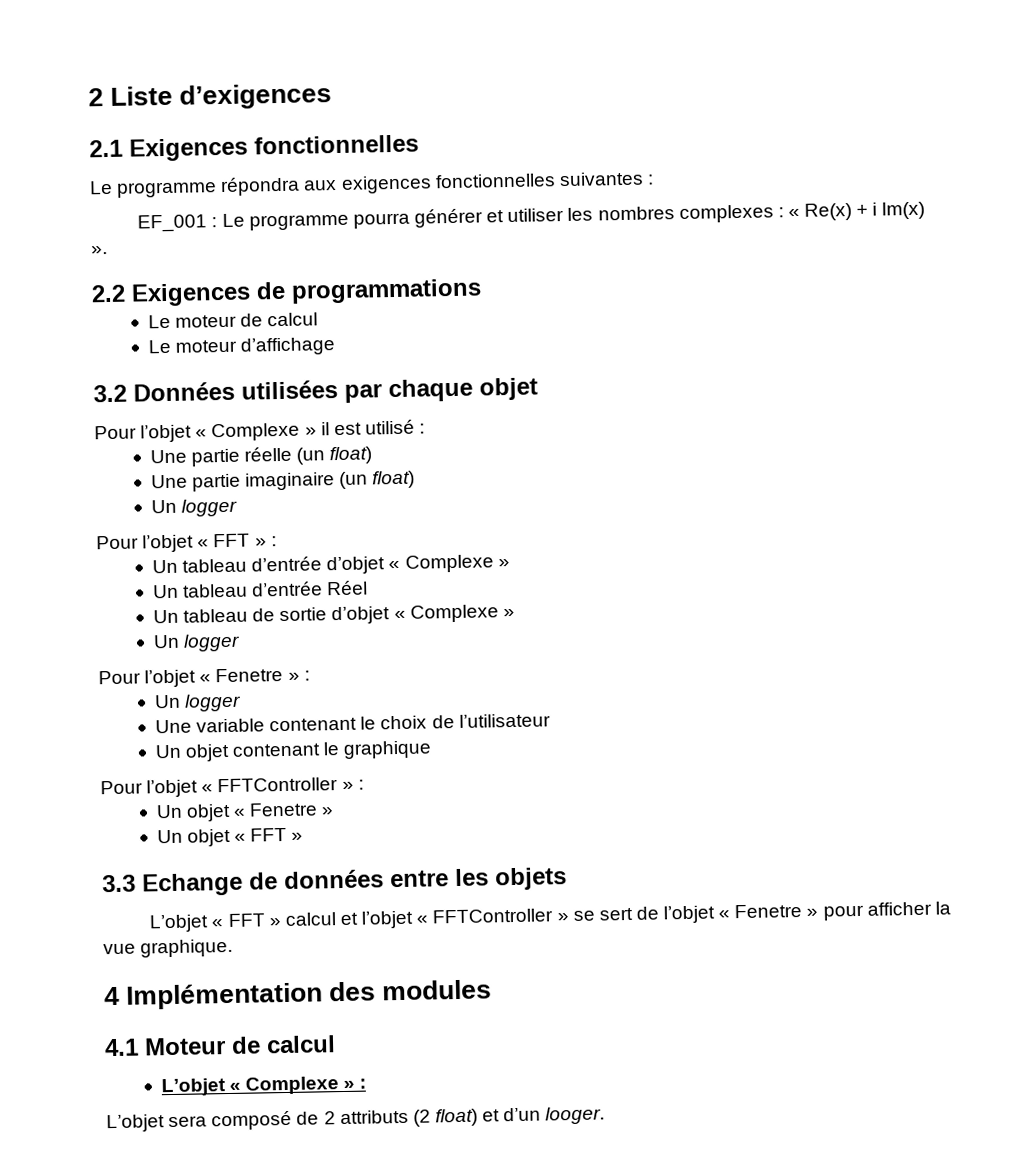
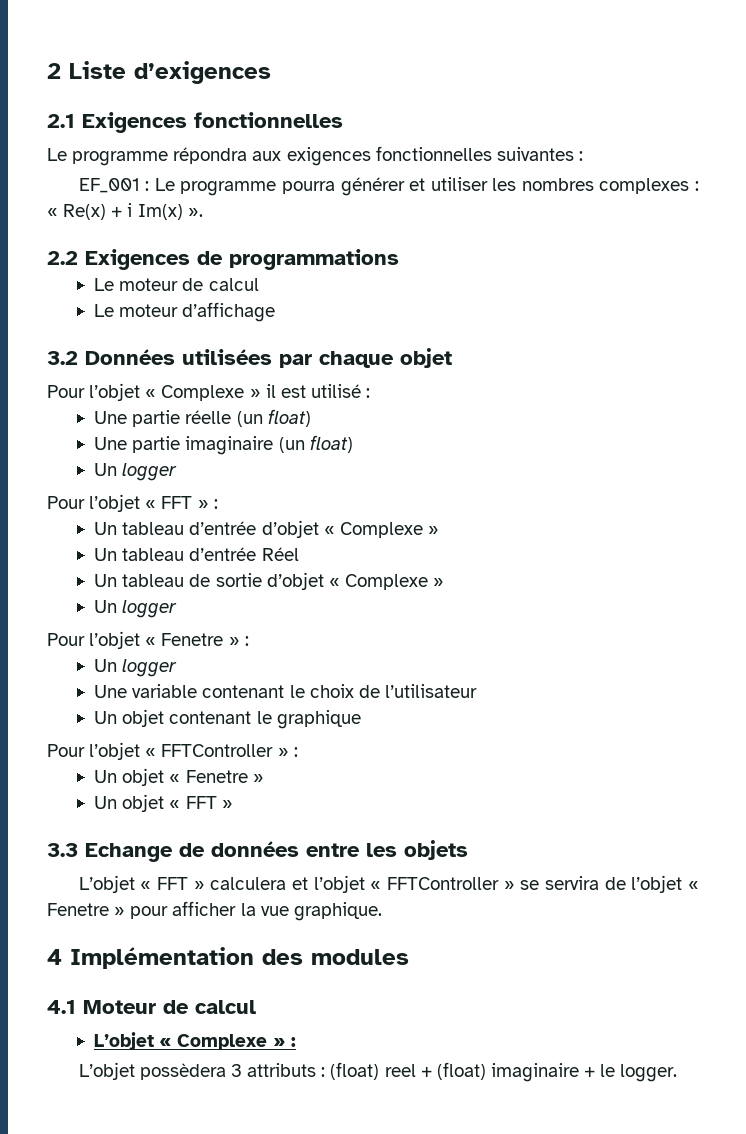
[284,912,336,926] calcul -> [210,877,287,890] calculera
[598,907,633,921] sert -> [545,876,600,890] servira
[168,1106,606,1131] sera composé de 2 attributs (2 float) et d’un looger. -> [139,1062,678,1082] possèdera 3 attributs : (float) reel + (float) imaginaire + le logger.

